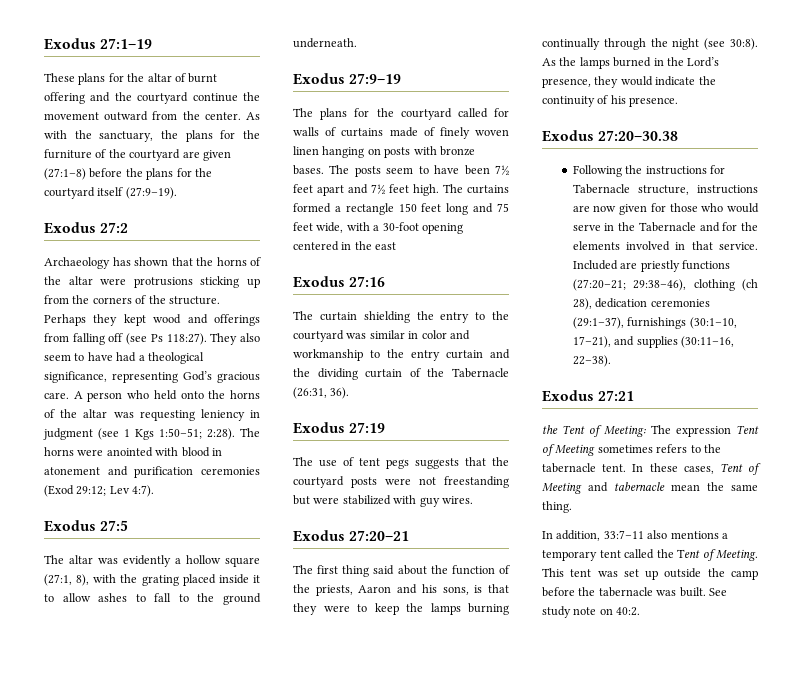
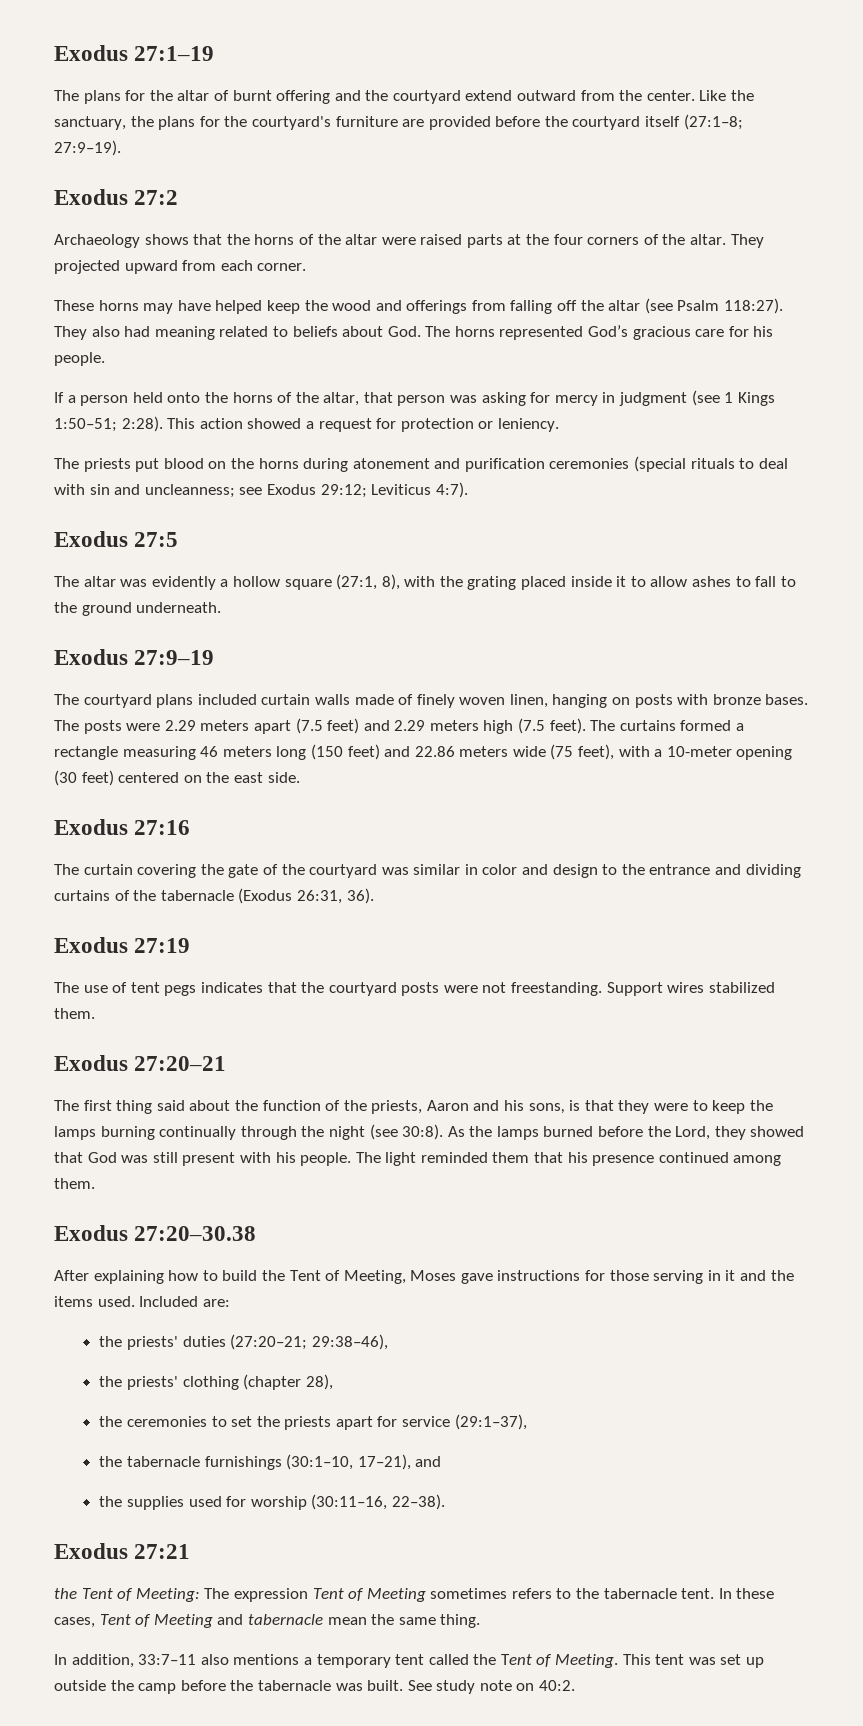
[44,73,75,82] These -> [54,90,79,101] The
[192,92,260,102] [44,112,99,120] continue the movement -> [465,90,513,101] extend
[245,112,260,120] [44,130,67,139] As with -> [699,90,727,101] Like
[44,149,231,161] [44,168,212,180] [44,187,177,199] furniture of the courtyard are given (27:1–8) before the plans for the courtyard itself (27:9–19). -> [251,114,743,130] [54,140,121,156] courtyard's furniture are provided before the courtyard itself (27:1–8; 27:9–19).
[112,257,168,266] has shown -> [144,234,189,245] shows
[133,276,260,288] [44,295,220,305] [44,314,146,326] protrusions sticking up from the corners of the structure. Perhaps they kept -> [420,234,764,248] [54,260,307,274] [54,300,328,314] raised parts at the four corners of the altar. They projected upward from each corner. // These horns may have helped keep the
[126,333,260,345] [44,352,204,364] [44,371,260,383] [44,390,150,402] (see Ps 118:27). They also seem to have had a theological significance, representing God’s gracious care. A person who -> [580,298,784,314] [54,325,774,340] [54,352,105,366] [54,392,129,406] the altar (see Psalm 118:27). They also had meaning related to beliefs about God. The horns represented God’s gracious care for his people. // If a person
[83,409,245,421] altar was requesting leniency -> [323,392,598,406] altar, that person was asking for mercy
[135,429,154,440] Kgs -> [737,392,775,406] Kings
[240,428,260,437] [44,447,222,457] [44,466,260,478] [44,485,130,497] The horns were anointed with blood in atonement and purification ceremonies (Exod 29:12; Lev -> [167,418,559,432] [54,456,788,472] [54,484,432,498] This action showed a request for protection or leniency. // The priests put blood on the horns during atonement and purification ceremonies (special rituals to deal with sin and uncleanness; see Exodus 29:12; Leviticus
[320,108,509,120] [293,127,384,137] plans for the courtyard called for walls of curtains -> [83,694,350,708] courtyard plans included curtain walls
[293,146,319,155] linen -> [509,694,548,708] linen,
[386,165,509,175] [293,184,439,196] seem to have been 7½ feet apart and 7½ feet high. -> [126,718,586,734] were 2.29 meters apart (7.5 feet) and 2.29 meters high (7.5 feet).
[398,203,509,215] [293,222,463,234] [293,241,352,251] 150 feet long and 75 feet wide, with a 30-foot opening centered in -> [122,744,793,760] [54,770,202,786] measuring 46 meters long (150 feet) and 22.86 meters wide (75 feet), with a 10-meter opening (30 feet) centered on
(397, 246) none -> [267,772,300,783] side.
[363,311,486,323] shielding the entry to -> [137,864,278,878] covering the gate of
[293,349,510,361] [293,368,509,380] [293,387,327,399] workmanship to the entry curtain and the dividing curtain of the Tabernacle (26:31, -> [552,864,801,878] [54,888,342,904] design to the entrance and dividing curtains of the tabernacle (Exodus 26:31,
[415,458,459,469] suggests -> [200,982,263,993] indicates
[444,476,509,488] [293,495,473,507] freestanding but were stabilized with guy wires. -> [511,982,775,996] [54,1008,95,1019] freestanding. Support wires stabilized them.
[653,57,720,67] [542,76,716,88] [542,95,679,107] [542,130,679,142] [572,165,725,177] [572,184,758,195] [572,203,759,215] [572,222,758,232] [572,241,758,251] [572,260,730,272] [572,279,758,291] [572,298,710,310] in the Lord’s presence, they would indicate the continuity of his presence. // Exodus 27:20–30.38 // Following the instructions for Tabernacle structure, instructions are now given for those who would serve in the Tabernacle and for the elements involved in that service. Included are priestly functions (27:20–21; 29:38–46), clothing (ch 28), dedication ceremonies -> [598,1126,805,1140] [54,1152,782,1166] [54,1178,95,1189] [54,1225,257,1241] [54,1270,794,1284] [54,1296,230,1307] [99,1334,388,1350] [99,1374,333,1390] [99,1416,451,1430] before the Lord, they showed that God was still present with his people. The light reminded them that his presence continued among them. // Exodus 27:20–30.38 // After explaining how to build the Tent of Meeting, Moses gave instructions for those serving in it and the items used. Included are: // the priests' duties (27:20–21; 29:38–46), // the priests' clothing (chapter 28), // the ceremonies to set the priests apart for service
(624, 323) none -> [99,1456,200,1467] // the tabernacle
[636,336,678,348] supplies -> [99,1496,307,1510] // the supplies used for worship

